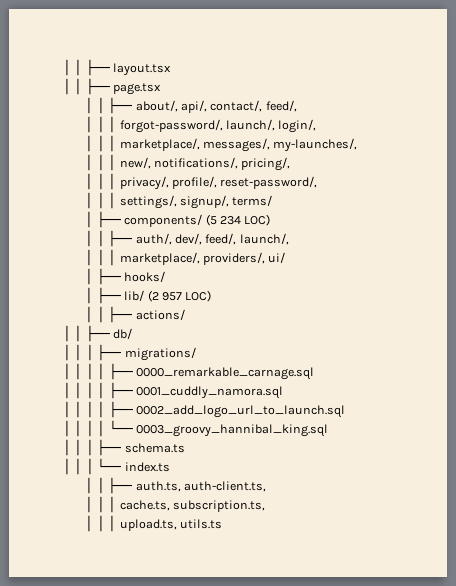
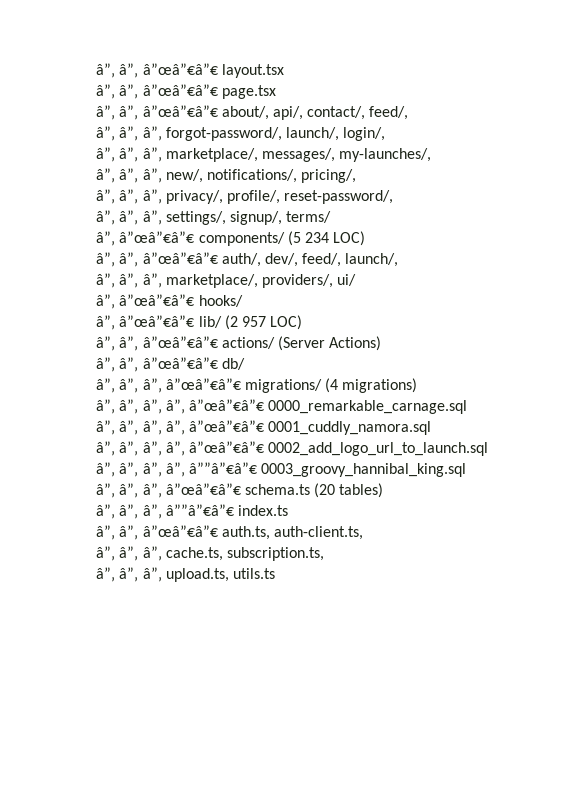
[63,59,172,76] [63,78,162,95] [85,97,133,114] │ │ ├── layout.tsx // │ │ ├── page.tsx // │ │ ├── -> [96,63,284,78] [96,84,276,99] [96,105,218,120] â”‚ â”‚ â”œâ”€â”€ layout.tsx // â”‚ â”‚ â”œâ”€â”€ page.tsx // â”‚ â”‚ â”œâ”€â”€
[85,116,117,133] │ │ │ -> [96,126,162,141] â”‚ â”‚ â”‚
[85,135,117,152] │ │ │ -> [96,147,162,162] â”‚ â”‚ â”‚
[85,154,117,171] │ │ │ -> [96,168,162,183] â”‚ â”‚ â”‚
[85,173,117,190] │ │ │ -> [96,189,162,204] â”‚ â”‚ â”‚
[85,192,117,209] │ │ │ -> [96,210,162,225] â”‚ â”‚ â”‚
[85,211,121,228] │ ├── -> [96,231,195,246] â”‚ â”œâ”€â”€
[85,230,133,247] │ │ ├── -> [96,252,218,267] â”‚ â”‚ â”œâ”€â”€
[85,249,117,266] │ │ │ -> [96,273,162,288] â”‚ â”‚ â”‚
[85,268,121,285] │ ├── -> [96,294,195,309] â”‚ â”œâ”€â”€
[85,287,121,304] │ ├── -> [96,315,195,330] â”‚ â”œâ”€â”€
[85,306,185,323] [63,325,133,342] [63,344,196,361] [63,363,314,380] [63,382,283,399] [63,401,345,418] [63,420,328,437] [63,439,185,456] [63,458,170,475] [85,477,133,494] │ │ ├── actions/ // │ │ ├── db/ // │ │ │ ├── migrations/ // │ │ │ │ ├── 0000_remarkable_carnage.sql // │ │ │ │ ├── 0001_cuddly_namora.sql // │ │ │ │ ├── 0002_add_logo_url_to_launch.sql // │ │ │ │ └── 0003_groovy_hannibal_king.sql // │ │ │ ├── schema.ts // │ │ │ └── index.ts // │ │ ├── -> [96,336,382,351] [96,357,245,372] [96,378,418,393] [96,399,468,414] [96,420,432,435] [96,441,489,456] [96,462,467,477] [96,483,384,498] [96,504,288,519] [96,525,218,540] â”‚ â”‚ â”œâ”€â”€ actions/ (Server Actions) // â”‚ â”‚ â”œâ”€â”€ db/ // â”‚ â”‚ â”‚ â”œâ”€â”€ migrations/ (4 migrations) // â”‚ â”‚ â”‚ â”‚ â”œâ”€â”€ 0000_remarkable_carnage.sql // â”‚ â”‚ â”‚ â”‚ â”œâ”€â”€ 0001_cuddly_namora.sql // â”‚ â”‚ â”‚ â”‚ â”œâ”€â”€ 0002_add_logo_url_to_launch.sql // â”‚ â”‚ â”‚ â”‚ â””â”€â”€ 0003_groovy_hannibal_king.sql // â”‚ â”‚ â”‚ â”œâ”€â”€ schema.ts (20 tables) // â”‚ â”‚ â”‚ â””â”€â”€ index.ts // â”‚ â”‚ â”œâ”€â”€
[85,496,117,513] │ │ │ -> [96,546,162,561] â”‚ â”‚ â”‚
[85,515,117,532] │ │ │ -> [96,567,162,582] â”‚ â”‚ â”‚

